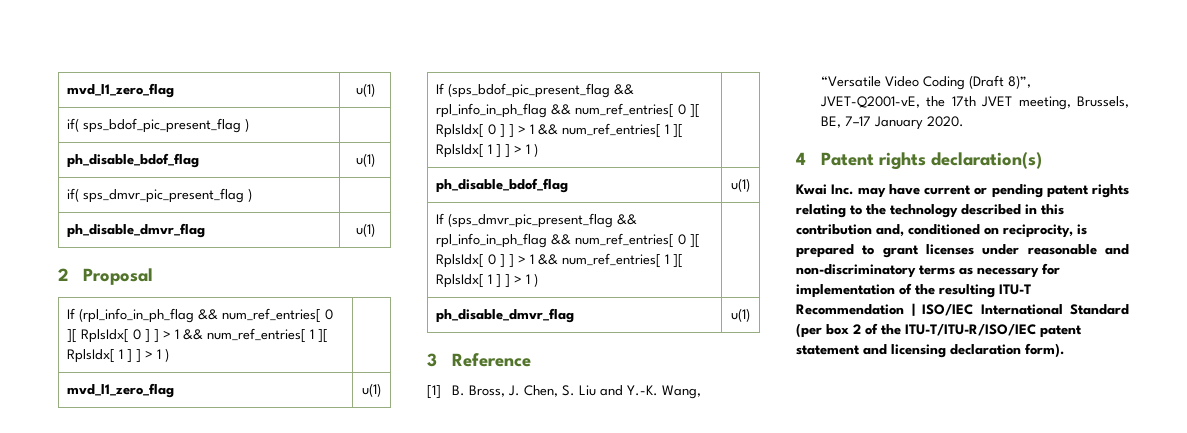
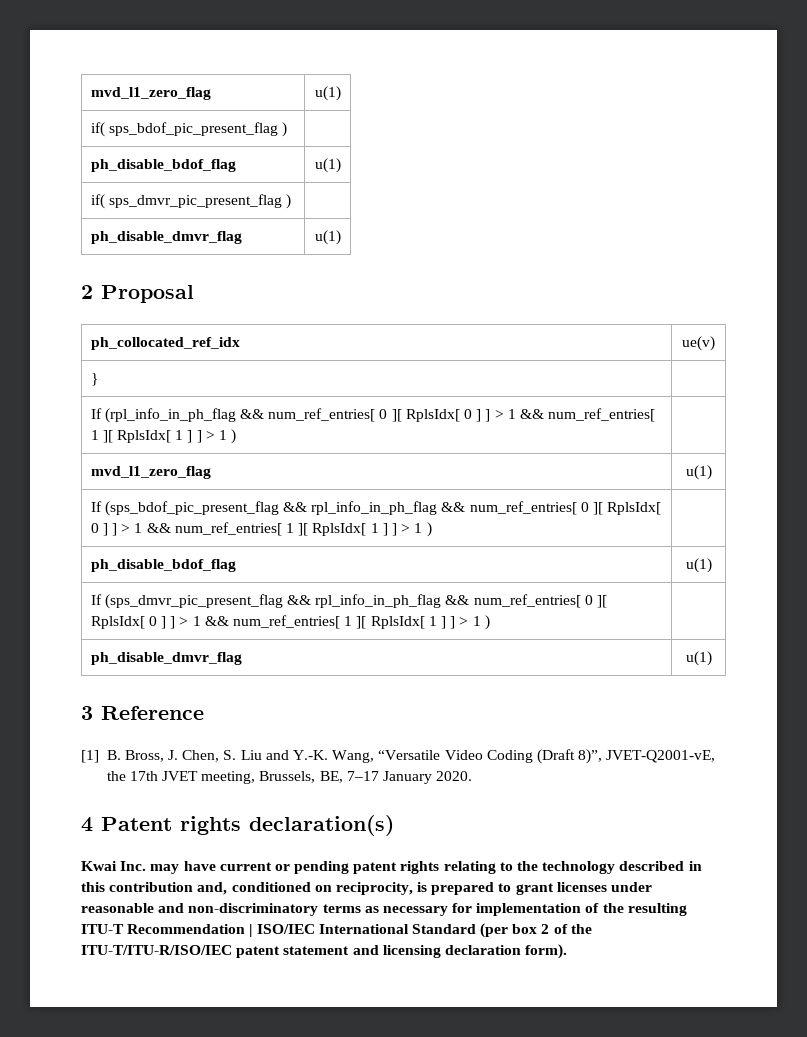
(153, 276) none -> [90,337,240,350] [682,336,715,351] [90,373,98,386] // ph_collocated_ref_idx | ue(v) // } |

